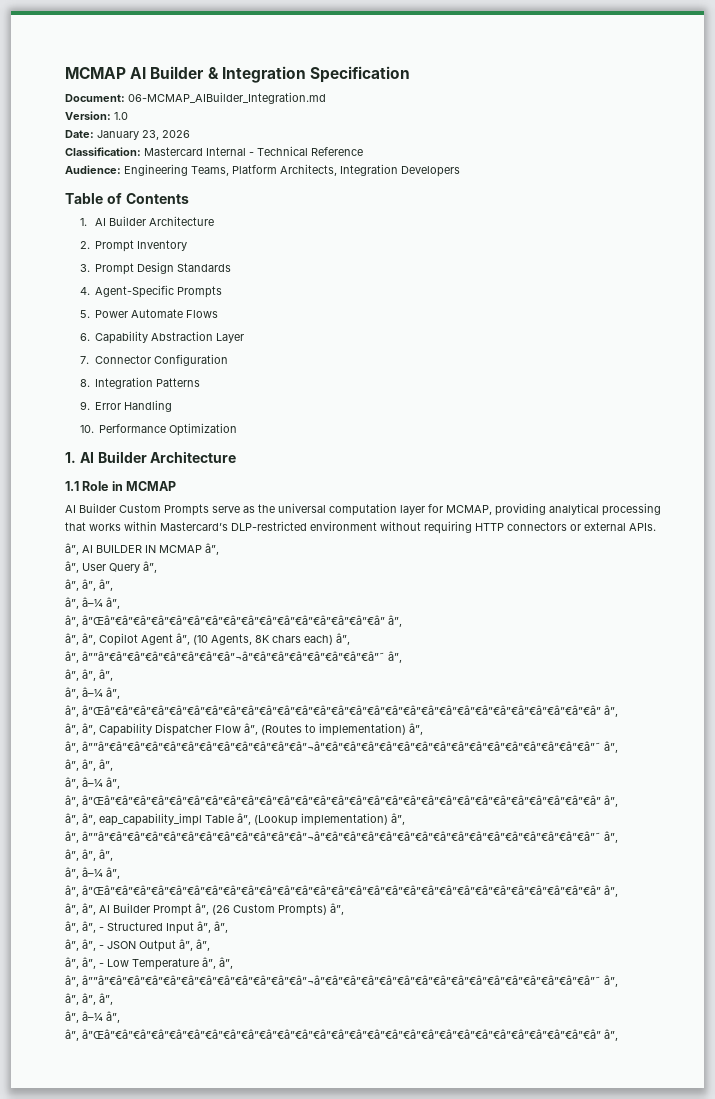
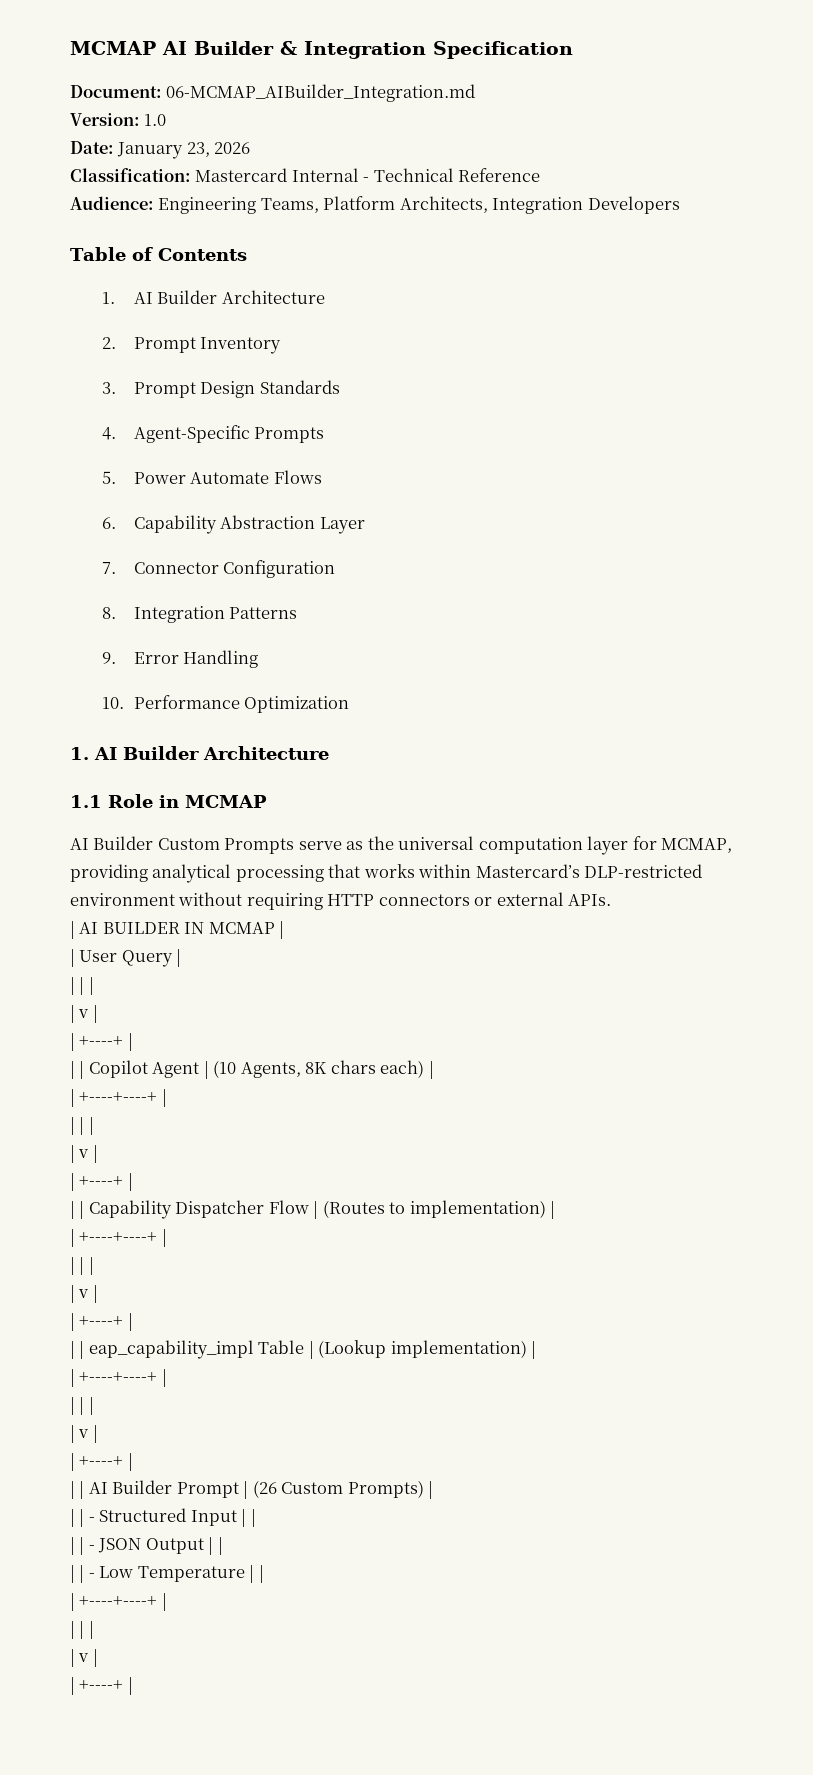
[65,543,79,555] â”‚ -> [70,921,75,939] |
[205,543,219,555] [65,561,157,573] [65,579,113,591] [65,597,120,609] [65,615,402,627] [65,633,96,645] â”‚ // â”‚ User Query â”‚ // â”‚ â”‚ â”‚ // â”‚ â–¼ â”‚ // â”‚ â”Œâ”€â”€â”€â”€â”€â”€â”€â”€â”€â”€â”€â”€â”€â”€â”€â” â”‚ // â”‚ â”‚ -> [279,921,285,939] [70,949,182,967] [70,977,94,995] [70,1005,98,1023] [70,1033,133,1051] [70,1061,85,1079] | // | User Query | // | | | // | v | // | +----+ | // | |
[176,633,190,645] â”‚ -> [203,1061,209,1079] |
[336,633,350,645] [65,651,402,663] [65,669,113,681] [65,687,120,699] [65,705,618,717] [65,723,96,735] â”‚ // â”‚ â””â”€â”€â”€â”€â”€â”€â”€â”¬â”€â”€â”€â”€â”€â”€â”€â”˜ â”‚ // â”‚ â”‚ â”‚ // â”‚ â–¼ â”‚ // â”‚ â”Œâ”€â”€â”€â”€â”€â”€â”€â”€â”€â”€â”€â”€â”€â”€â”€â”€â”€â”€â”€â”€â”€â”€â”€â”€â”€â”€â”€â” â”‚ // â”‚ â”‚ -> [428,1061,434,1079] [70,1089,167,1107] [70,1117,94,1135] [70,1145,98,1163] [70,1173,133,1191] [70,1201,85,1219] | // | +----+----+ | // | | | // | v | // | +----+ | // | |
[244,723,258,735] â”‚ -> [313,1201,319,1219] |
[409,723,423,735] [65,741,618,753] [65,759,113,771] [65,777,120,789] [65,795,618,807] [65,813,96,825] â”‚ // â”‚ â””â”€â”€â”€â”€â”€â”€â”€â”€â”€â”€â”€â”¬â”€â”€â”€â”€â”€â”€â”€â”€â”€â”€â”€â”€â”€â”€â”€â”˜ â”‚ // â”‚ â”‚ â”‚ // â”‚ â–¼ â”‚ // â”‚ â”Œâ”€â”€â”€â”€â”€â”€â”€â”€â”€â”€â”€â”€â”€â”€â”€â”€â”€â”€â”€â”€â”€â”€â”€â”€â”€â”€â”€â” â”‚ // â”‚ â”‚ -> [550,1201,556,1219] [70,1229,167,1247] [70,1257,94,1275] [70,1285,98,1303] [70,1313,133,1331] [70,1341,85,1359] | // | +----+----+ | // | | | // | v | // | +----+ | // | |
[237,813,251,825] â”‚ -> [308,1341,314,1359] |
[391,813,405,825] [65,831,618,843] [65,849,113,861] [65,867,120,879] [65,885,618,897] [65,903,96,915] â”‚ // â”‚ â””â”€â”€â”€â”€â”€â”€â”€â”€â”€â”€â”€â”¬â”€â”€â”€â”€â”€â”€â”€â”€â”€â”€â”€â”€â”€â”€â”€â”˜ â”‚ // â”‚ â”‚ â”‚ // â”‚ â–¼ â”‚ // â”‚ â”Œâ”€â”€â”€â”€â”€â”€â”€â”€â”€â”€â”€â”€â”€â”€â”€â”€â”€â”€â”€â”€â”€â”€â”€â”€â”€â”€â”€â” â”‚ // â”‚ â”‚ -> [531,1341,537,1359] [70,1369,167,1387] [70,1397,94,1415] [70,1425,98,1443] [70,1453,133,1471] [70,1481,85,1499] | // | +----+----+ | // | | | // | v | // | +----+ | // | |
[195,903,209,915] â”‚ -> [243,1481,249,1499] |
[330,903,344,915] [65,921,228,934] [65,939,210,952] [65,957,233,970] [65,975,618,987] [65,993,113,1005] [65,1011,120,1023] [65,1029,618,1041] â”‚ // â”‚ â”‚ - Structured Input â”‚ â”‚ // â”‚ â”‚ - JSON Output â”‚ â”‚ // â”‚ â”‚ - Low Temperature â”‚ â”‚ // â”‚ â””â”€â”€â”€â”€â”€â”€â”€â”€â”€â”€â”€â”¬â”€â”€â”€â”€â”€â”€â”€â”€â”€â”€â”€â”€â”€â”€â”€â”˜ â”‚ // â”‚ â”‚ â”‚ // â”‚ â–¼ â”‚ // â”‚ â”Œâ”€â”€â”€â”€â”€â”€â”€â”€â”€â”€â”€â”€â”€â”€â”€â”€â”€â”€â”€â”€â”€â”€â”€â”€â”€â”€â”€â” â”‚ -> [428,1481,434,1499] [70,1508,256,1527] [70,1537,223,1555] [70,1565,264,1583] [70,1593,167,1611] [70,1621,94,1639] [70,1649,98,1667] [70,1677,133,1695] | // | | - Structured Input | | // | | - JSON Output | | // | | - Low Temperature | | // | +----+----+ | // | | | // | v | // | +----+ |

